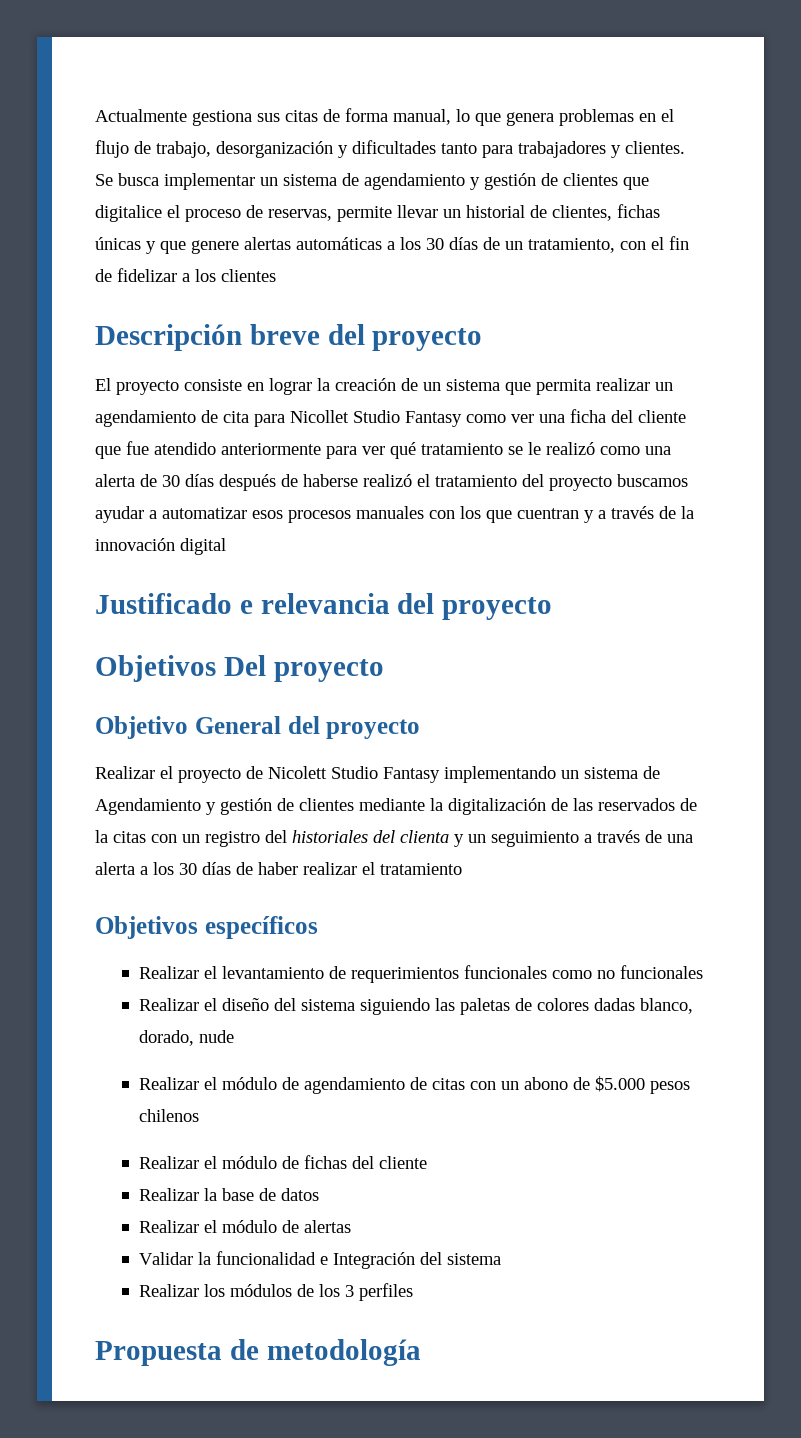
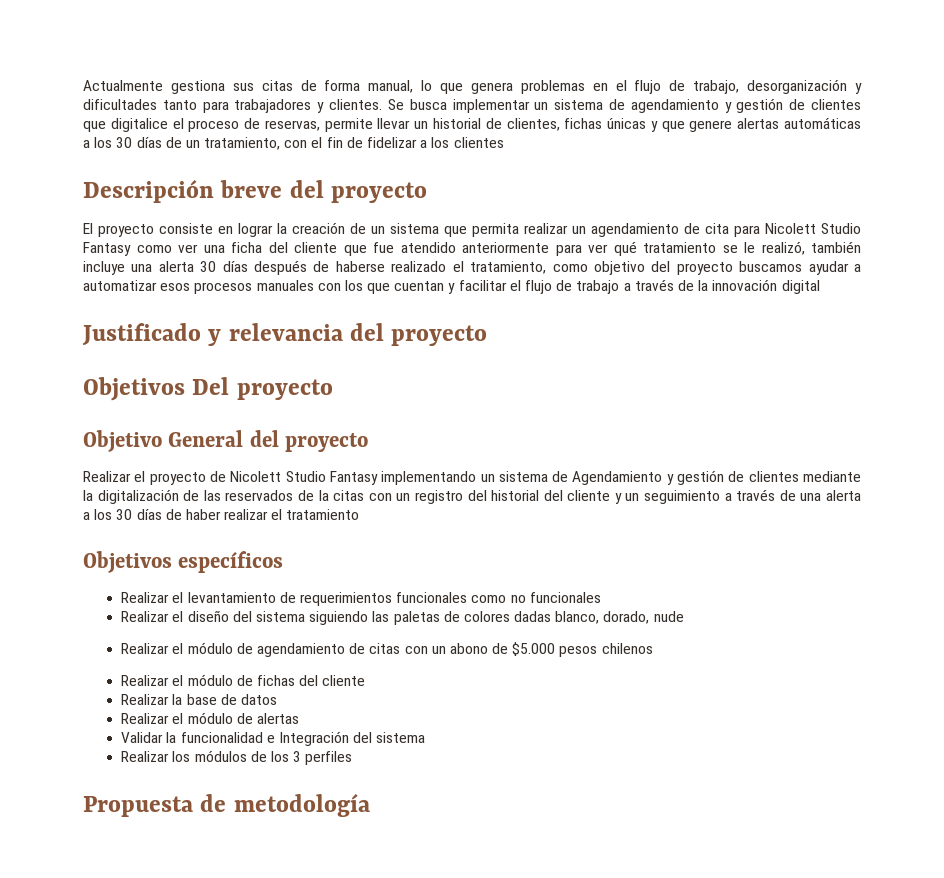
[290,410,349,423] Nicollet -> [765,223,816,234] Nicolett
[546,442,671,455] [95,474,157,487] realizó como una alerta de -> [761,241,861,255] [83,261,194,275] realizó, también incluye una alerta
[363,474,517,487] realizó el tratamiento -> [391,261,645,275] realizado el tratamiento, como objetivo
[517,508,594,523] cuentran y -> [394,280,620,294] cuentan y facilitar el flujo de trabajo
[239,600,253,614] e -> [208,329,222,346] y
[292,830,449,843] historiales del clienta -> [491,490,611,501] historial del cliente

